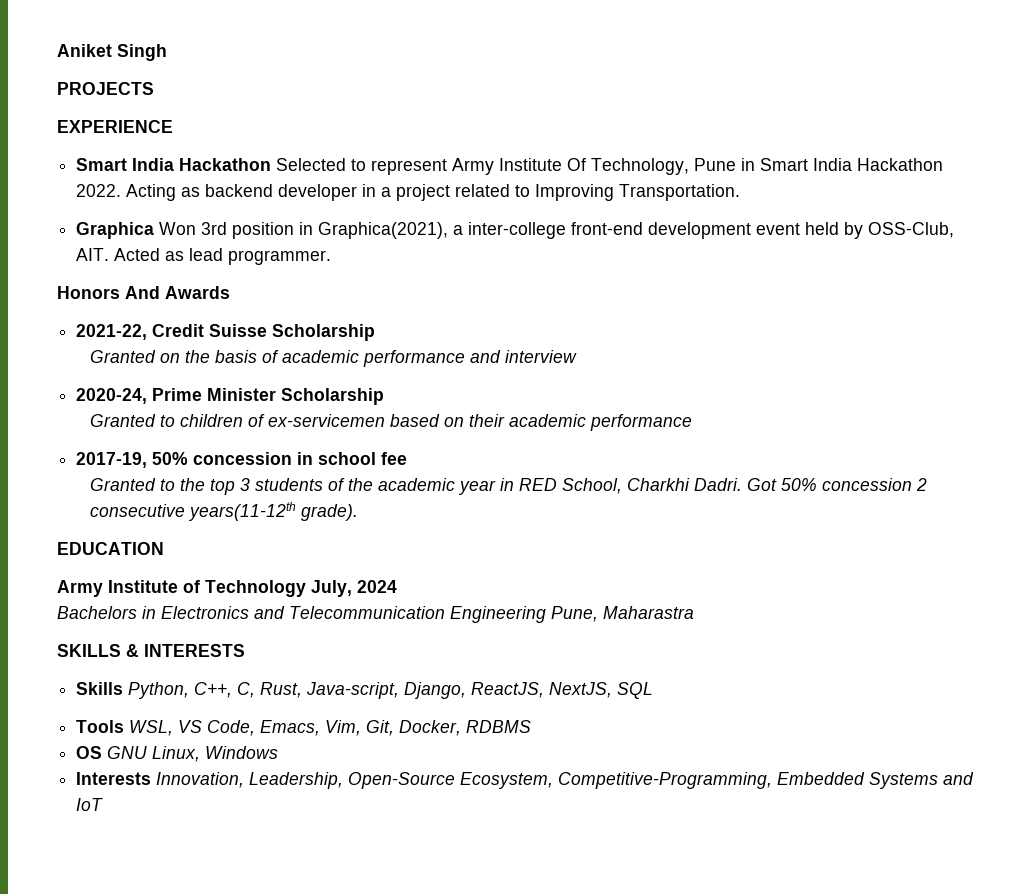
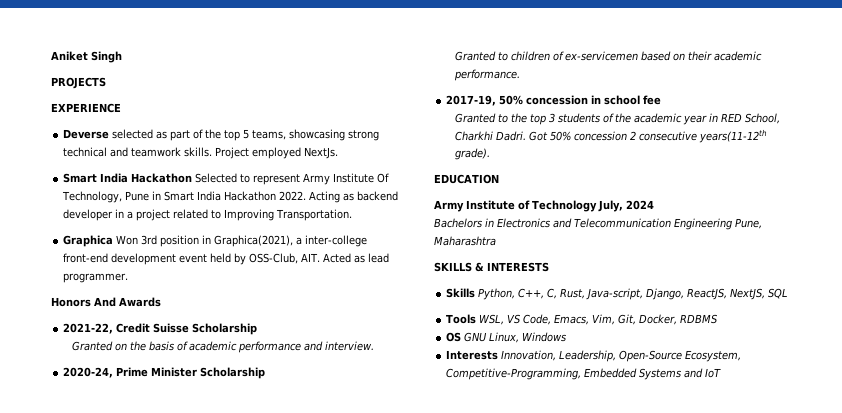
(173, 126) none -> [63,129,380,141] [63,147,339,159] // Deverse selected as part of the top 5 teams, showcasing strong technical and teamwork skills. Project employed NextJs.
[504,350,577,363] interview -> [324,341,374,351] interview.
[589,414,692,431] performance -> [453,69,520,81] performance.
[603,606,694,619] Maharastra -> [434,236,496,246] Maharashtra

